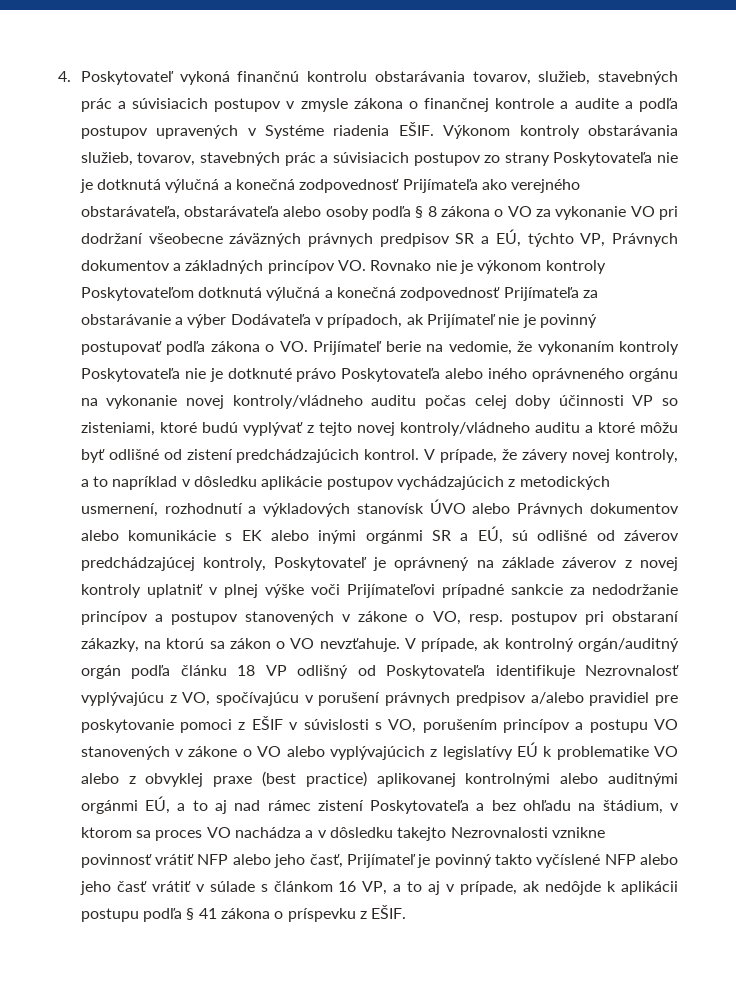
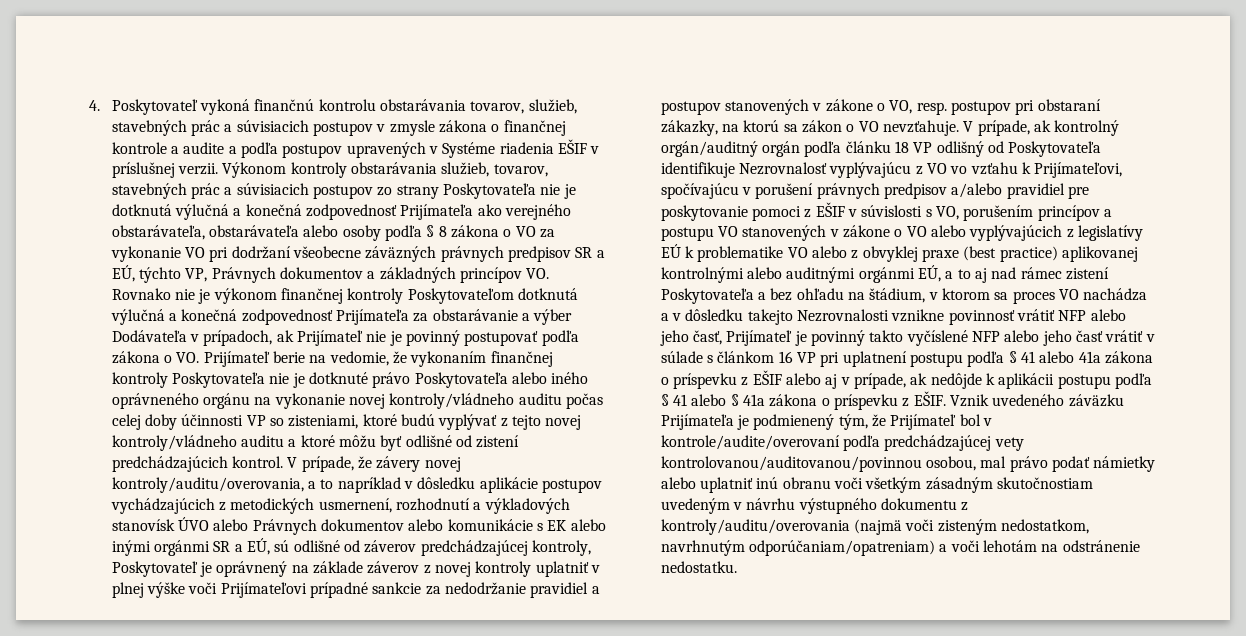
[398,122,434,136] EŠIF. -> [557,139,600,154] [111,162,219,178] EŠIF v príslušnej verzii.
(542, 267) none -> [281,288,344,304] finančnej
(614, 348) none -> [490,351,553,367] finančnej
[615,449,679,463] kontroly, -> [111,477,304,493] kontroly/auditu/overovania,
[80,611,148,625] princípov -> [530,582,589,598] pravidiel
[182,692,211,706] VO, -> [927,162,1123,178] VO vo vzťahu k Prijímateľovi,
[362,881,423,895] VP, a to -> [797,351,1153,367] [660,370,822,389] VP pri uplatnení postupu podľa § 41 alebo 41a zákona o príspevku z EŠIF alebo
(217, 913) none -> [691,394,766,406] alebo § 41a
(407, 912) none -> [949,394,1124,407] [660,414,993,430] [660,435,1024,451] [660,456,1156,472] [660,477,1094,493] [660,498,969,514] [660,519,1090,535] [660,540,1140,556] [660,561,737,573] Vznik uvedeného záväzku Prijímateľa je podmienený tým, že Prijímateľ bol v kontrole/audite/overovaní podľa predchádzajúcej vety kontrolovanou/auditovanou/povinnou osobou, mal právo podať námietky alebo uplatniť inú obranu voči všetkým zásadným skutočnostiam uvedeným v návrhu výstupného dokumentu z kontroly/auditu/overovania (najmä voči zisteným nedostatkom, navrhnutým odporúčaniam/opatreniam) a voči lehotám na odstránenie nedostatku.

